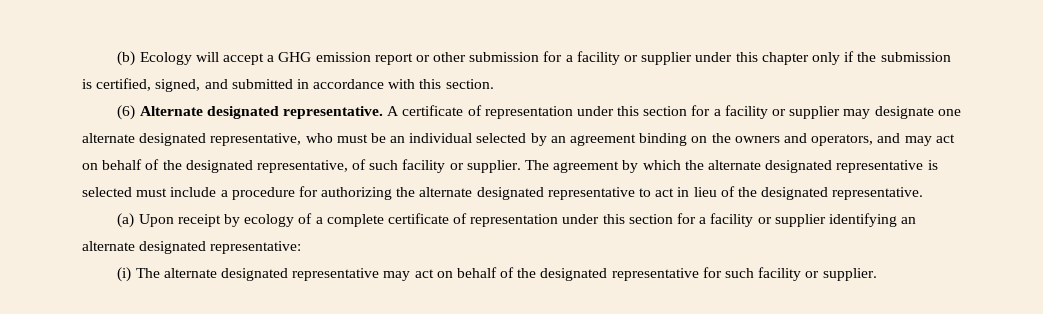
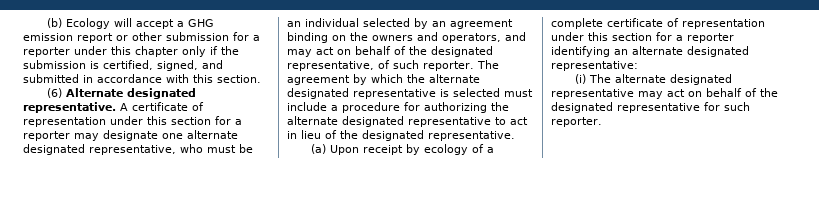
[576,51,693,65] facility or supplier -> [23,47,70,57] reporter
[724,105,841,119] facility or supplier -> [23,131,70,141] reporter
[402,159,521,173] facility or supplier. -> [423,61,474,71] reporter.
[710,213,826,227] facility or supplier -> [687,33,734,43] reporter
[758,267,877,281] facility or supplier. -> [551,117,602,127] reporter.

